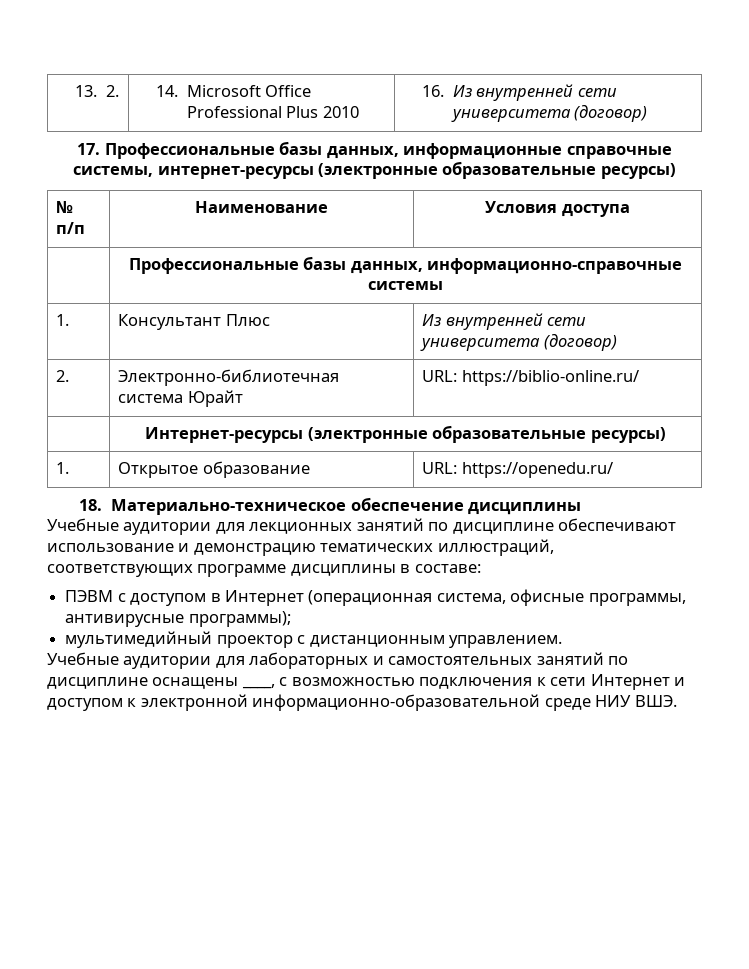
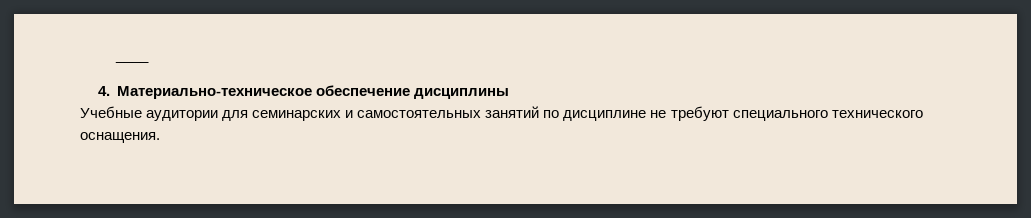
[75,85,119,97] [156,85,312,97] [186,106,359,118] [422,84,617,101] [450,104,648,122] [77,141,672,159] [73,161,676,179] [56,201,74,213] [56,222,86,234] [195,201,328,213] [485,201,630,217] [128,256,683,274] [368,281,443,290] [56,314,70,326] [118,314,270,330] [422,313,587,330] [420,333,617,351] [56,370,70,382] [118,369,340,386] [118,390,243,407] [422,370,639,386] [145,425,666,443] [56,462,70,474] [118,461,310,478] [422,462,613,478] [79,499,103,511] 13. 2. | 14. Microsoft Office Professional Plus 2010 | 16. Из внутренней сети университета (договор) // 17. Профессиональные базы данных, информационные справочные системы, интернет-ресурсы (электронные образовательные ресурсы) // № п/п | Наименование | Условия доступа // | Профессиональные базы данных, информационно-справочные системы // 1. | Консультант Плюс | Из внутренней сети университета (договор) // 2. | Электронно-библиотечная система Юрайт | URL: https://biblio-online.ru/ // | Интернет-ресурсы (электронные образовательные ресурсы) // 1. | Открытое образование | URL: https://openedu.ru/ // 18. -> [114,60,149,63] [97,86,110,96] ____ // 4.
[249,518,677,534] [47,539,554,556] [47,564,481,577] [65,589,686,606] [65,611,291,627] [65,631,562,648] [47,652,369,669] лекционных занятий по дисциплине обеспечивают использование и демонстрацию тематических иллюстраций, соответствующих программе дисциплины в составе: // ПЭВМ с доступом в Интернет (операционная система, офисные программы, антивирусные программы); // мультимедийный проектор с дистанционным управлением. // Учебные аудитории для лабораторных -> [252,110,342,121] семинарских
[152,674,686,690] [47,694,677,711] оснащены ____, с возможностью подключения к сети Интернет и доступом к электронной информационно-образовательной среде НИУ ВШЭ. -> [650,106,923,121] [80,132,160,143] не требуют специального технического оснащения.

